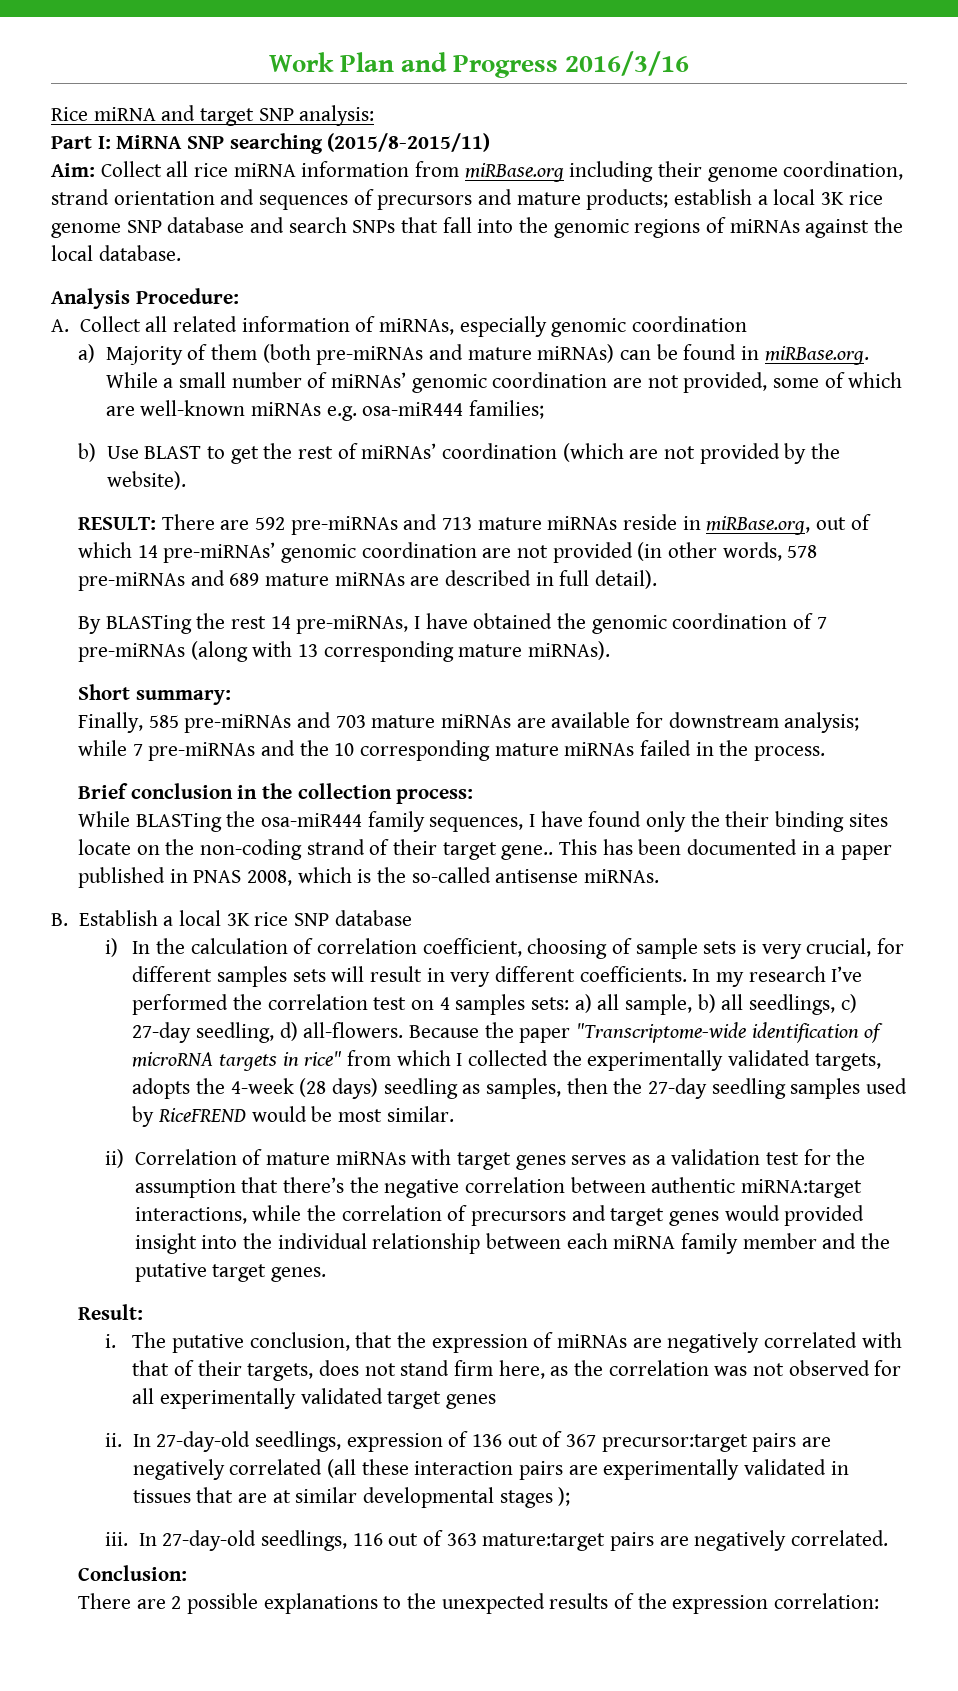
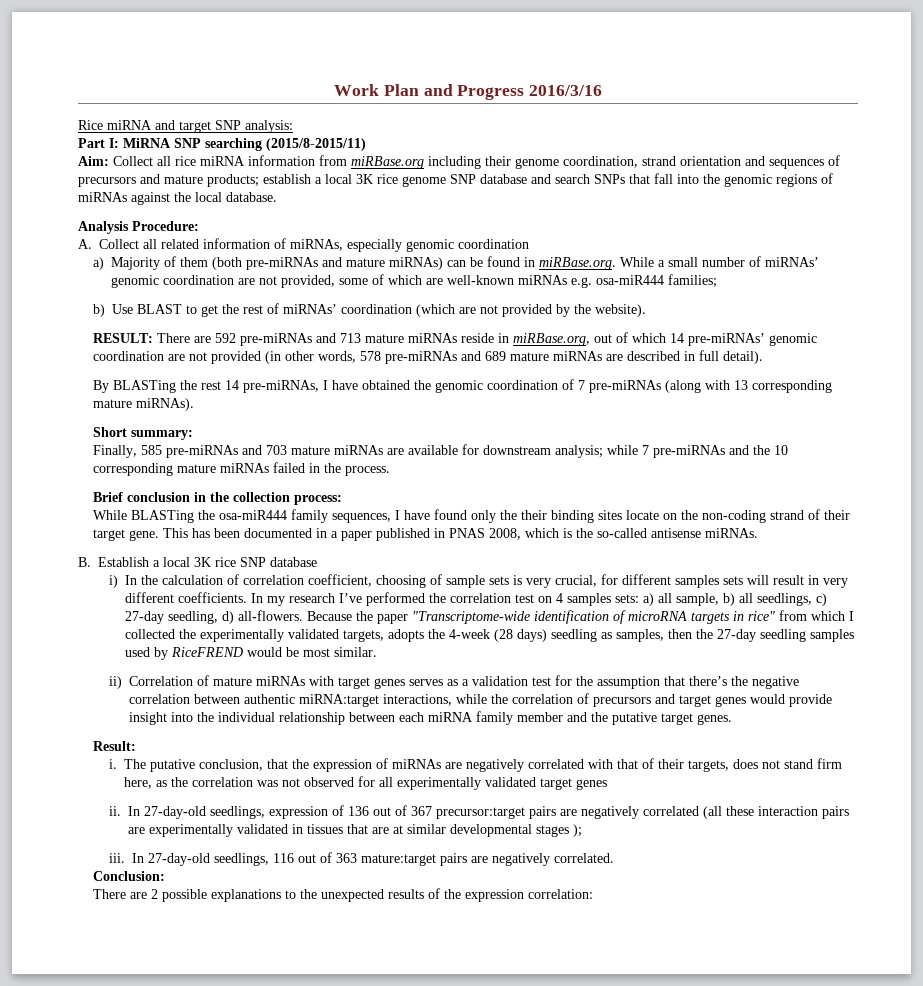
[501,845,554,860] gene.. -> [129,530,160,541] gene.
[784,1205,865,1226] provided -> [788,694,832,707] provide

